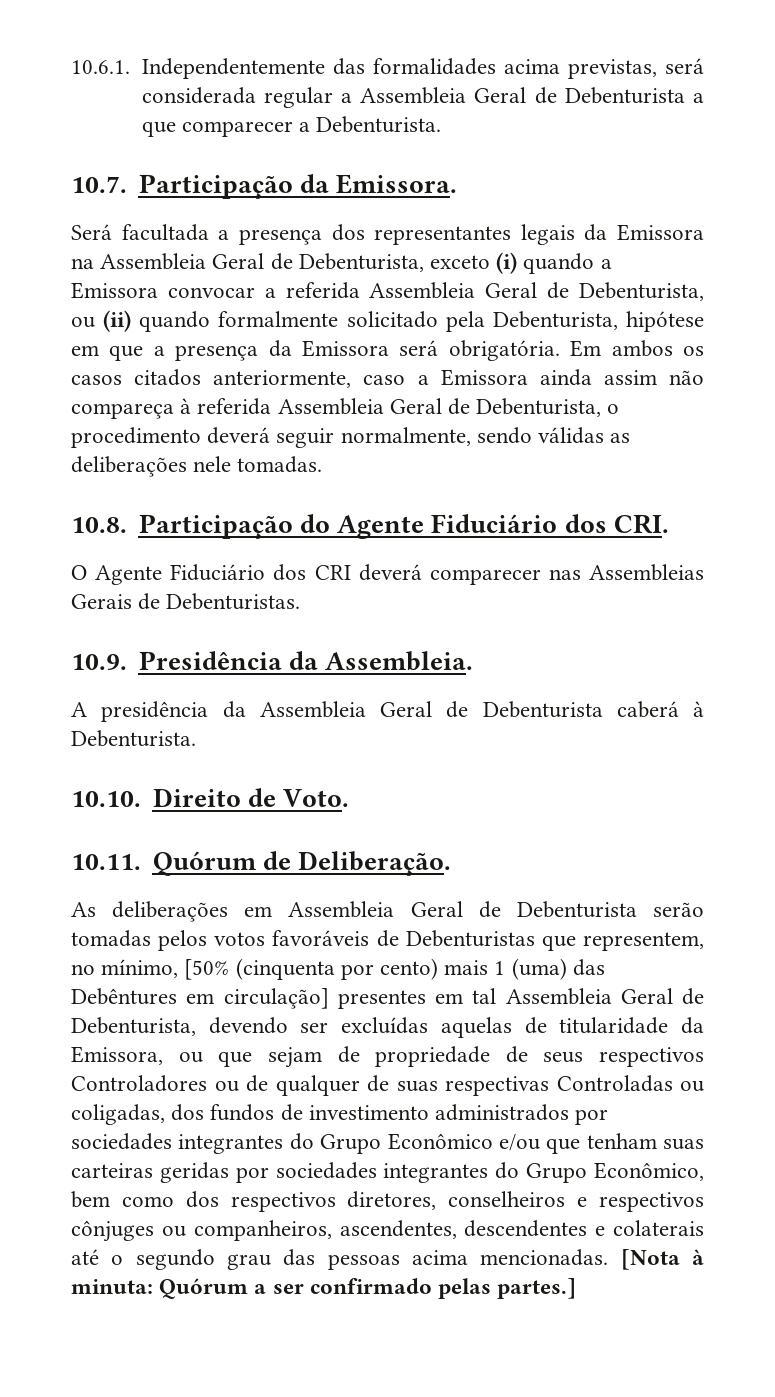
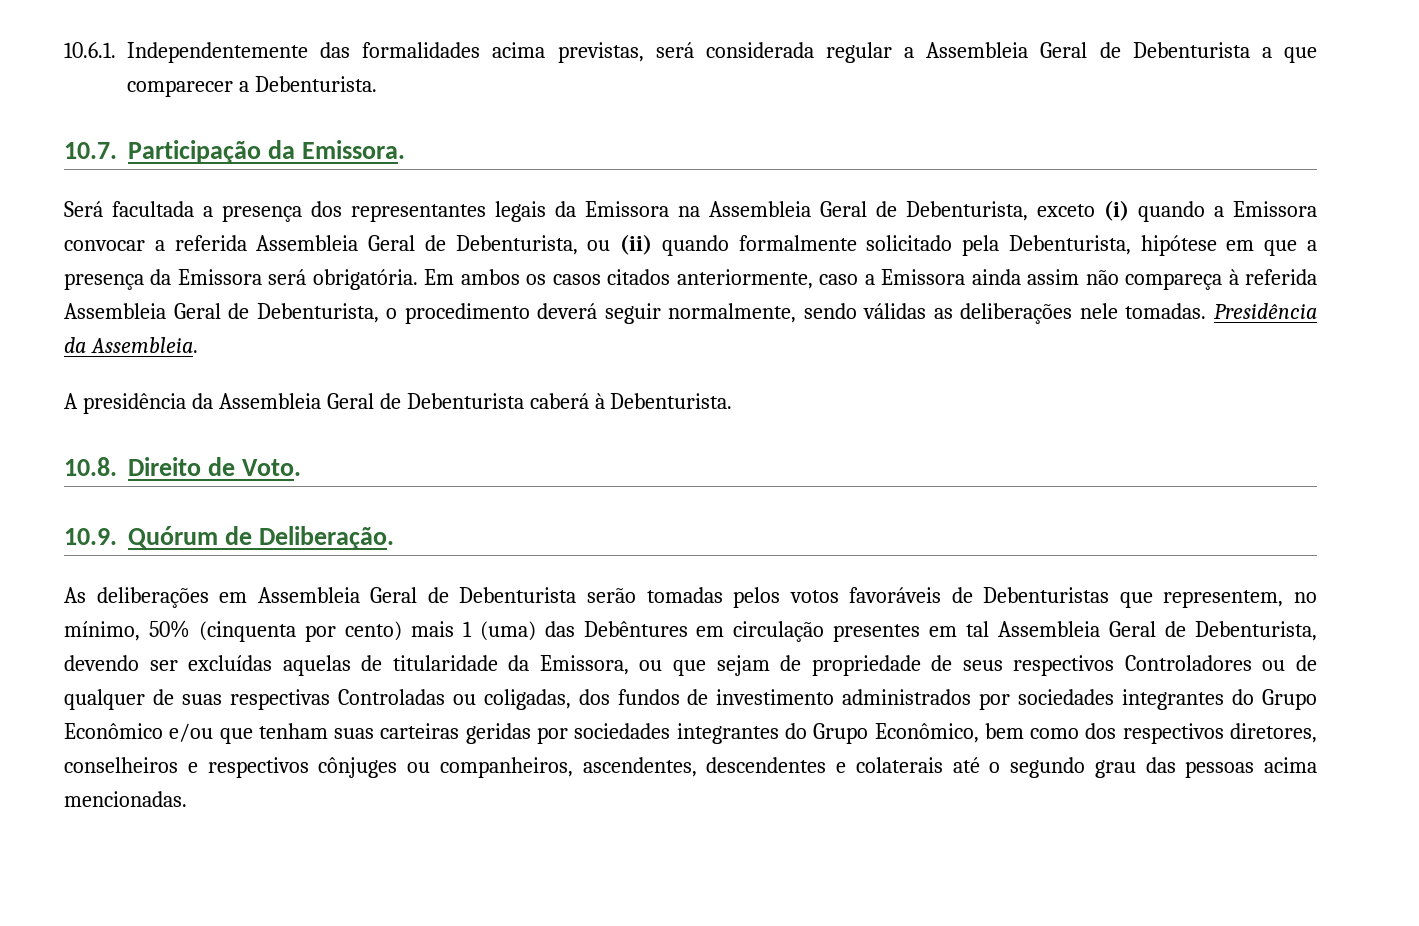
[71,514,669,539] [71,564,704,585] [71,593,301,610] [71,654,127,670] // 10.8. Participação do Agente Fiduciário dos CRI. // O Agente Fiduciário dos CRI deverá comparecer nas Assembleias Gerais de Debenturistas. // 10.9. -> (1207, 311) none
[71,791,141,807] 10.10. -> [64,457,117,476] 10.8.
[71,854,141,870] 10.11. -> [64,528,117,545] 10.9.
[184,959,230,980] [50% -> [148,620,190,638] 50%
[223,988,329,1009] circulação] -> [733,621,825,642] circulação
[620,1249,704,1270] [71,1278,577,1299] [Nota à minuta: Quórum a ser confirmado pelas partes.] -> (187, 799) none

